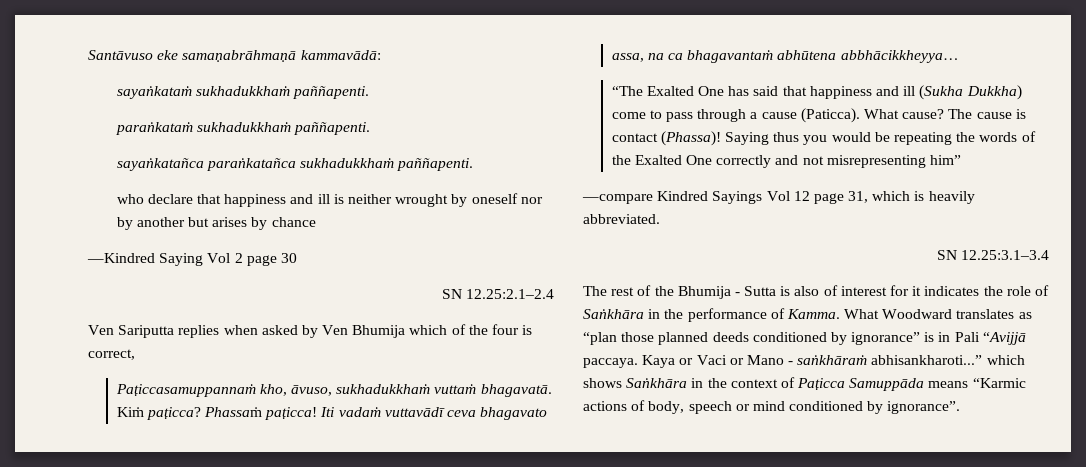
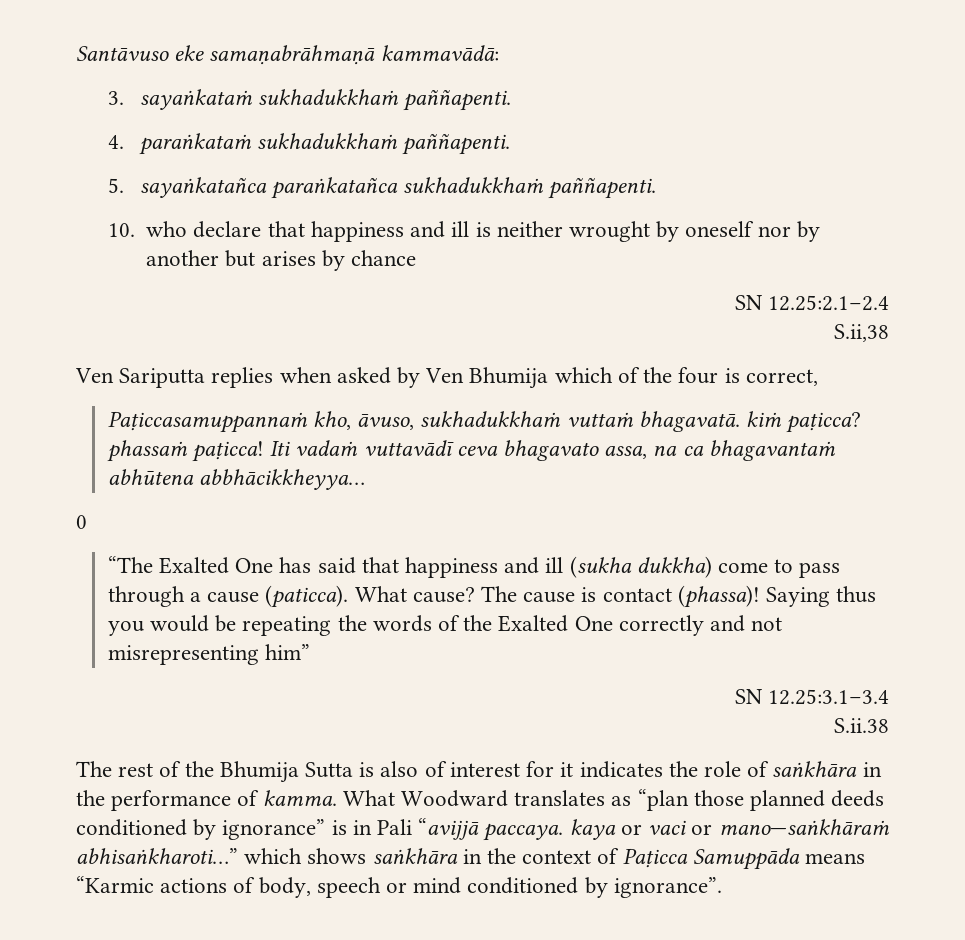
(381, 55) none -> [107,91,124,105] 3.
(370, 92) none -> [107,135,124,149] 4.
(371, 128) none -> [107,178,124,193] 5.
(474, 164) none -> [107,223,135,237] 10.
[87,253,297,266] // —Kindred Saying Vol 2 page 30 -> (417, 258) none
(554, 294) none -> [834,324,889,342] // S.ii,38
[116,407,263,420] Kiṁ paṭicca? Phassaṁ -> [746,411,862,433] [106,440,188,462] kiṁ paṭicca? phassaṁ
(959, 56) none -> [76,515,87,529] // 0
[919,85,1022,100] (Sukha Dukkha) -> [569,556,712,578] (sukha dukkha)
[800,108,860,123] (Paticca). -> [265,585,349,608] (paticca).
[660,131,721,146] (Phassa)! -> [677,585,760,608] (phassa)!
[582,191,975,204] [583,214,660,224] // —compare Kindred Sayings Vol 12 page 31, which is heavily abbreviated. -> (310, 652) none
(1049, 255) none -> [834,718,889,733] // S.ii.38
[734,292,740,296] - -> (299, 772) none
[583,309,644,319] Saṅkhāra -> [772,761,858,777] saṅkhāra
[786,309,840,319] Kamma. -> [262,790,337,806] kamma.
[982,332,1026,345] [583,355,983,368] “Avijjā paccaya. Kaya or Vaci or Mano - saṅkhāraṁ abhisankharoti...” -> [418,818,890,841] [76,848,238,864] “avijjā paccaya. kaya or vaci or mano—saṅkhāraṁ abhisaṅkharoti…”
[626,378,688,388] Saṅkhāra -> [372,848,458,864] saṅkhāra

